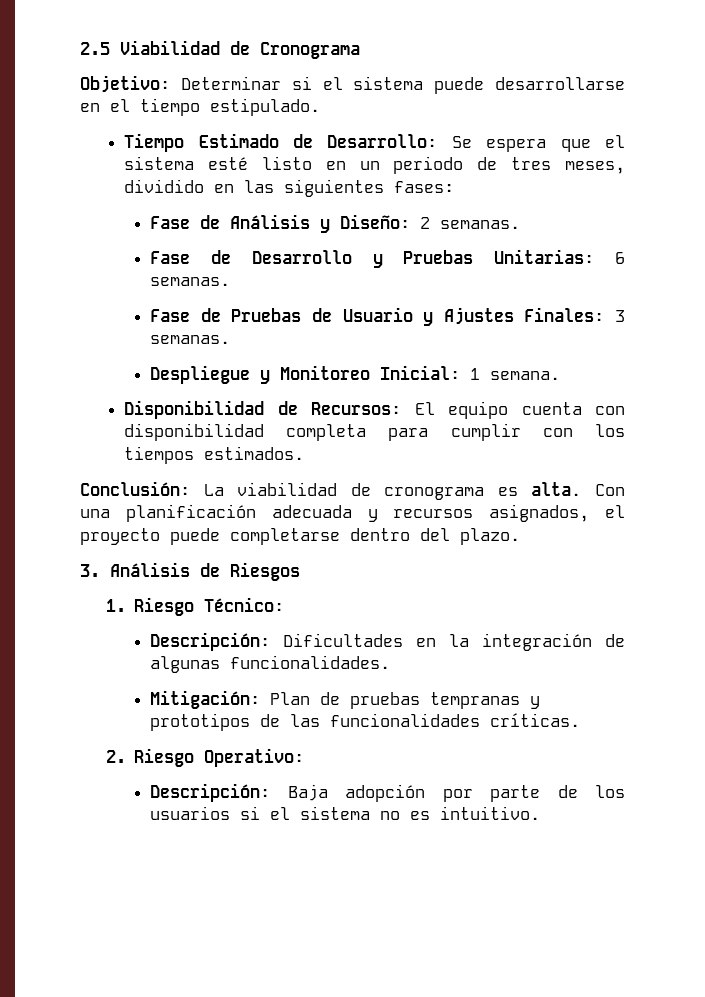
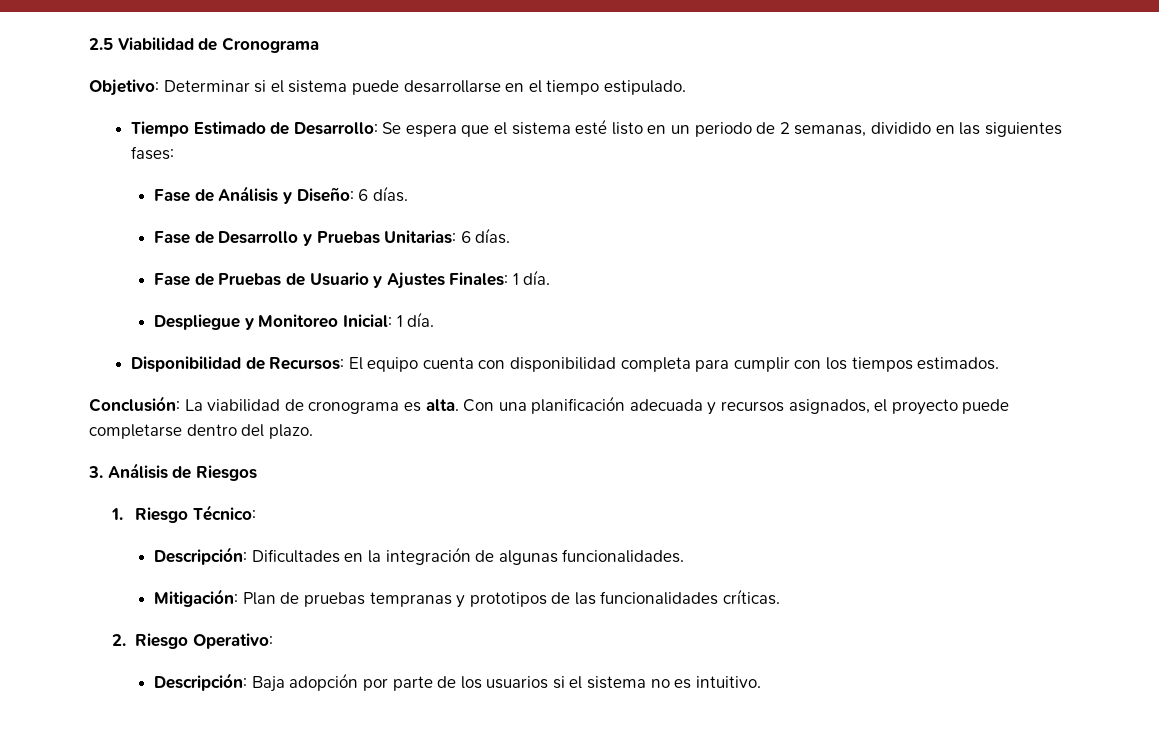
[511,157,626,174] tres meses, -> [779,122,867,137] 2 semanas,
[420,217,521,229] 2 semanas. -> [358,186,408,202] 6 días.
[150,277,231,286] semanas. -> [475,228,511,244] días.
[614,310,625,322] [150,335,231,344] 3 semanas. -> [512,270,551,285] 1 día.
[490,371,561,380] semana. -> [407,312,435,327] día.

